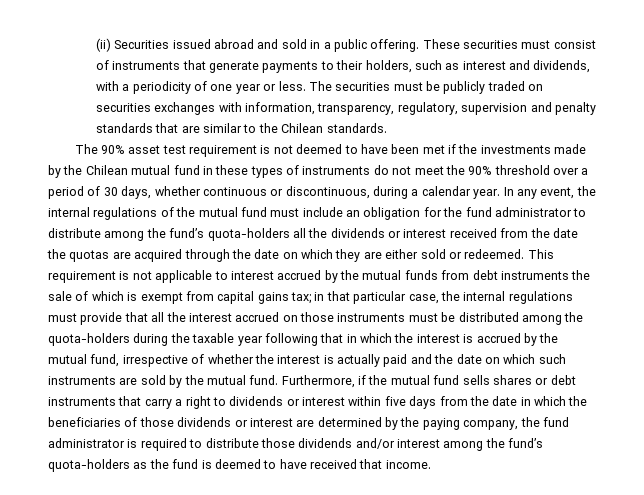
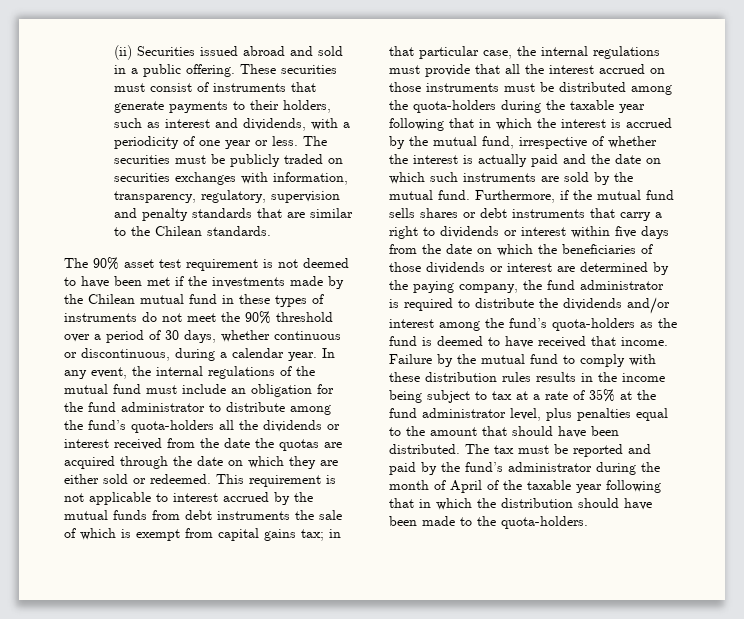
[520,397,531,406] in -> [477,248,492,254] on
[260,438,295,448] those -> [539,298,558,308] the
(431, 464) none -> [389,354,656,367] [389,372,665,382] [389,389,656,403] [389,408,668,421] [389,426,619,438] [389,444,651,457] [389,462,660,475] [389,480,661,493] [389,498,652,510] [389,516,588,529] Failure by the mutual fund to comply with these distribution rules results in the income being subject to tax at a rate of 35% at the fund administrator level, plus penalties equal to the amount that should have been distributed. The tax must be reported and paid by the fund’s administrator during the month of April of the taxable year following that in which the distribution should have been made to the quota-holders.

